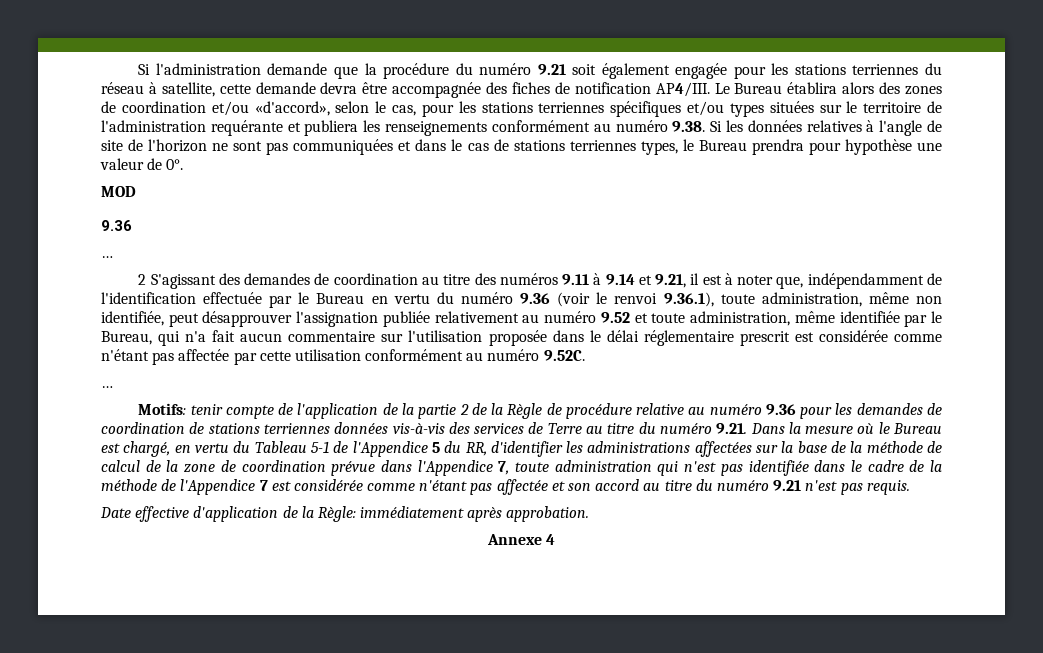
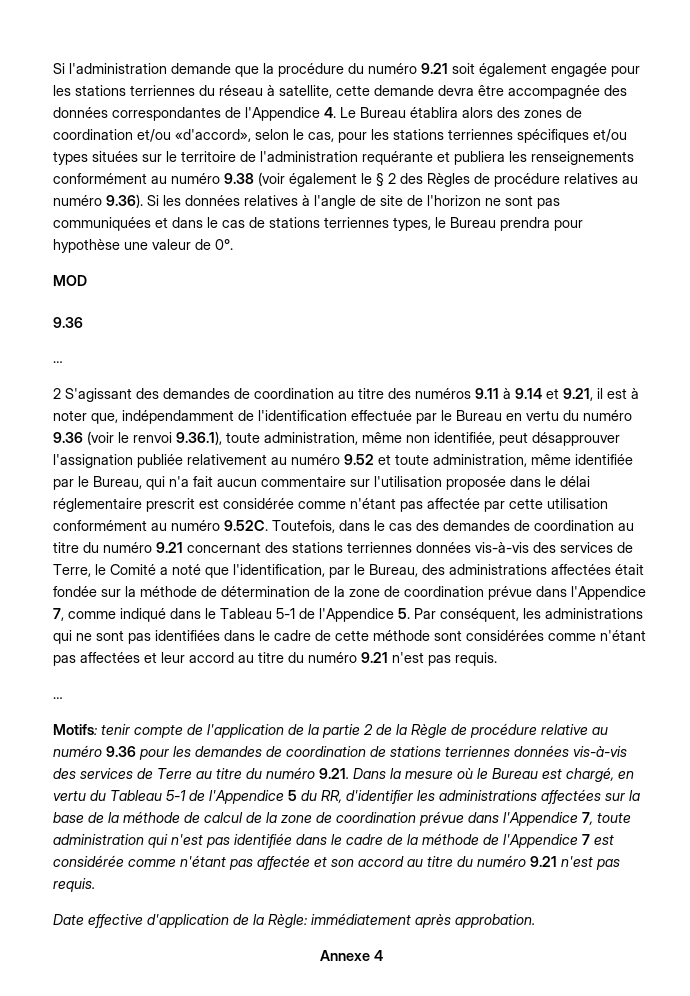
[512,82,710,97] fiches de notification AP4/III. -> [53,107,336,121] données correspondantes de l'Appendice 4.
[672,121,706,132] 9.38. -> [224,172,638,187] [53,194,143,208] 9.38 (voir également le § 2 des Règles de procédure relatives au numéro 9.36).
(585, 355) none -> [272,520,634,533] [53,542,633,553] [53,564,644,578] [53,586,646,600] [53,608,643,622] [53,630,646,644] [53,652,497,666] Toutefois, dans le cas des demandes de coordination au titre du numéro 9.21 concernant des stations terriennes données vis-à-vis des services de Terre, le Comité a noté que l'identification, par le Bureau, des administrations affectées était fondée sur la méthode de détermination de la zone de coordination prévue dans l'Appendice 7, comme indiqué dans le Tableau 5-1 de l'Appendice 5. Par conséquent, les administrations qui ne sont pas identifiées dans le cadre de cette méthode sont considérées comme n'étant pas affectées et leur accord au titre du numéro 9.21 n'est pas requis.

